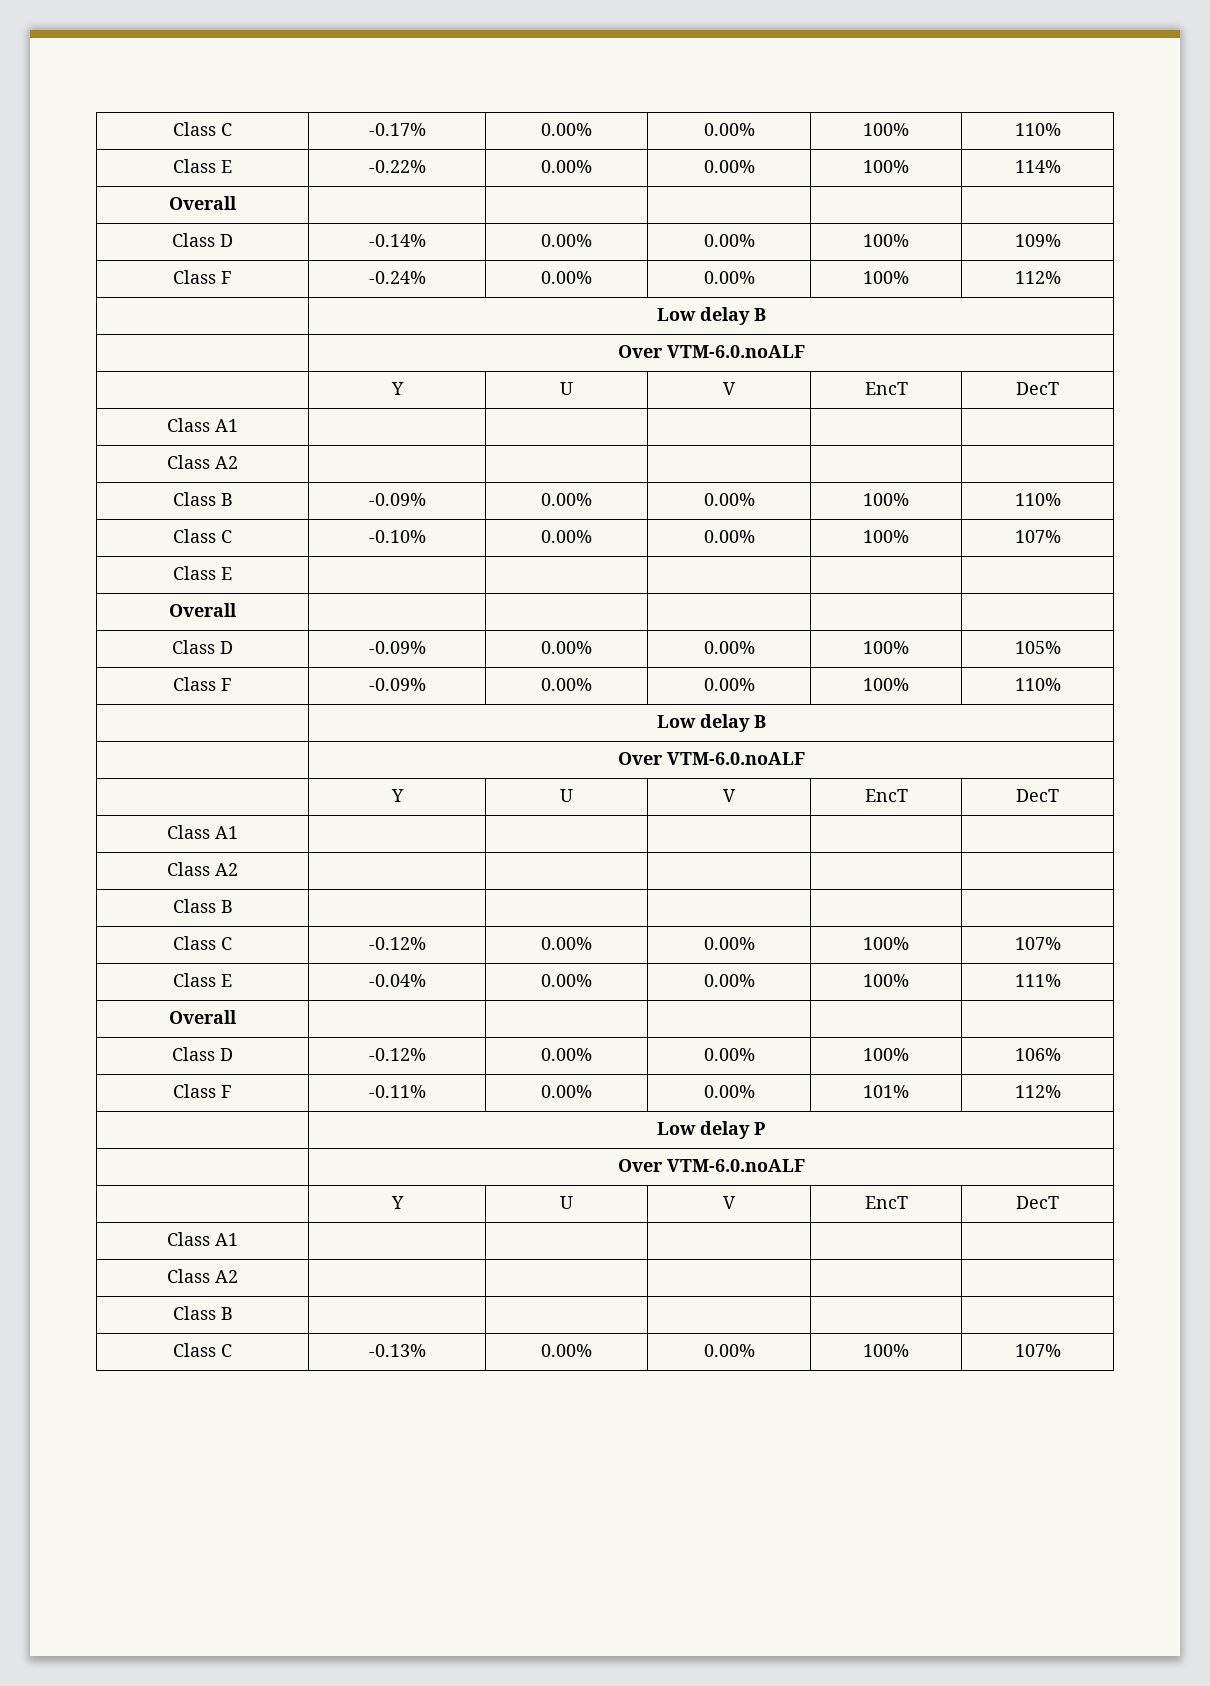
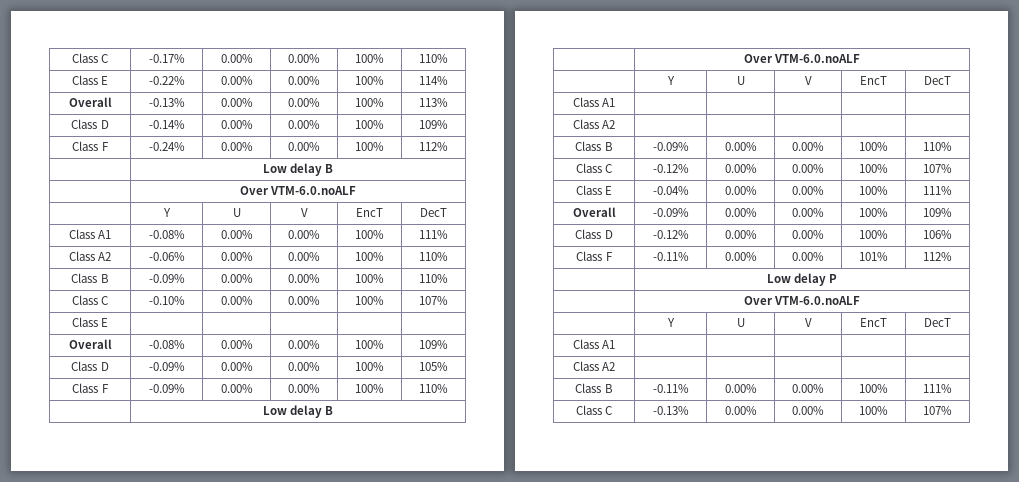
(237, 203) | | | | -> [148,98,185,107] [220,98,253,107] [288,98,320,107] [355,98,384,107] [419,98,448,107] -0.13% | 0.00% | 0.00% | 100% | 113%
[167,455,238,469] | | | | // Class A2 | | | | | -> [148,230,185,239] [220,230,253,239] [288,230,320,239] [355,230,384,239] [419,230,448,239] [68,251,112,261] [148,252,185,261] [220,252,253,261] [288,252,320,261] [355,252,384,261] [419,252,448,261] -0.08% | 0.00% | 0.00% | 100% | 111% // Class A2 | -0.06% | 0.00% | 0.00% | 100% | 110%
(237, 610) | | | | -> [148,340,185,349] [220,340,253,349] [288,340,320,349] [355,340,384,349] [419,340,448,349] -0.08% | 0.00% | 0.00% | 100% | 109%
(233, 906) | | | | -> [652,142,689,151] [724,142,757,151] [792,142,824,151] [859,142,888,151] [923,142,952,151] -0.09% | 0.00% | 0.00% | 100% | 110%
(237, 1017) | | | | -> [652,208,689,217] [724,208,757,217] [792,208,824,217] [859,208,888,217] [923,208,952,217] -0.09% | 0.00% | 0.00% | 100% | 109%
(233, 1313) | | | | -> [652,384,689,393] [724,384,757,393] [792,384,824,393] [859,384,888,393] [923,384,952,393] -0.11% | 0.00% | 0.00% | 100% | 111%

